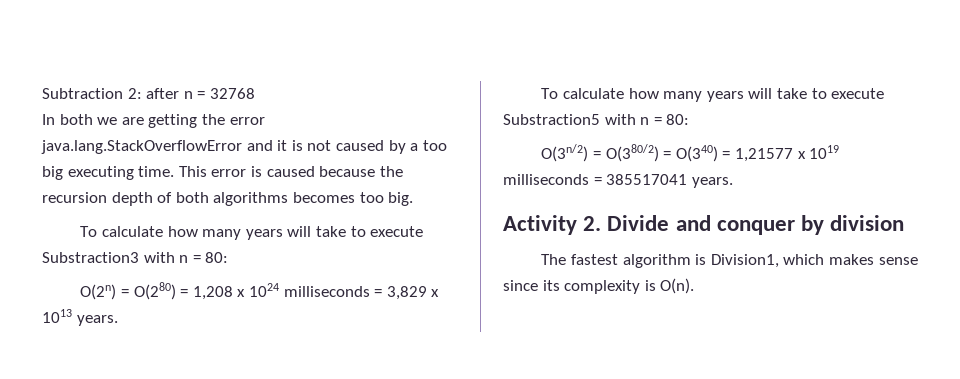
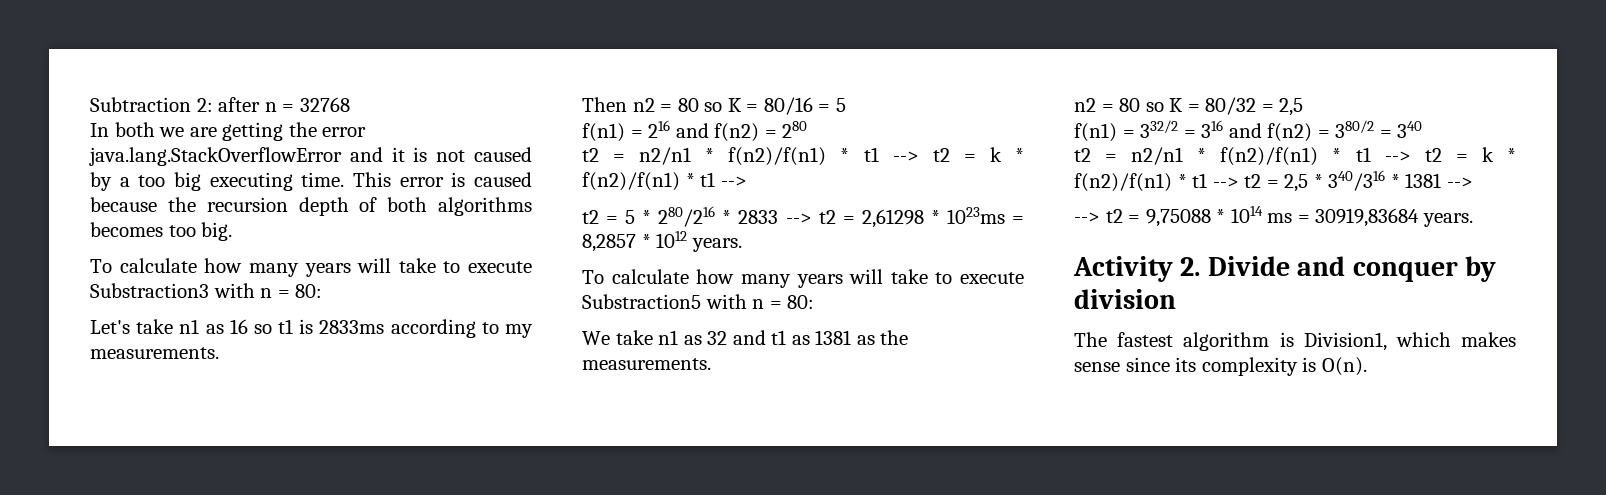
[80,282,440,300] [42,309,72,323] O(2n) = O(280) = 1,208 x 1024 milliseconds = 3,829 x 1013 -> [90,319,533,338] [90,347,219,359] [582,97,846,115] [582,120,808,142] [582,147,1024,166] [582,172,747,191] [582,206,1024,228] [582,231,688,252] Let's take n1 as 16 so t1 is 2833ms according to my measurements. // Then n2 = 80 so K = 80/16 = 5 // f(n1) = 216 and f(n2) = 280 // t2 = n2/n1 * f(n2)/f(n1) * t1 --> t2 = k * f(n2)/f(n1) * t1 --> // t2 = 5 * 280/216 * 2833 --> t2 = 2,61298 * 1023ms = 8,2857 * 1012
[541,144,840,162] [503,174,688,185] O(3n/2) = O(380/2) = O(340) = 1,21577 x 1019 milliseconds = 385517041 -> [582,330,909,345] [582,358,711,370] [1074,97,1304,116] [1074,120,1423,142] [1074,147,1516,166] [1074,170,1473,192] [1074,206,1420,227] We take n1 as 32 and t1 as 1381 as the measurements. // n2 = 80 so K = 80/32 = 2,5 // f(n1) = 332/2 = 316 and f(n2) = 380/2 = 340 // t2 = n2/n1 * f(n2)/f(n1) * t1 --> t2 = k * f(n2)/f(n1) * t1 --> t2 = 2,5 * 340/316 * 1381 --> // --> t2 = 9,75088 * 1014 ms = 30919,83684

